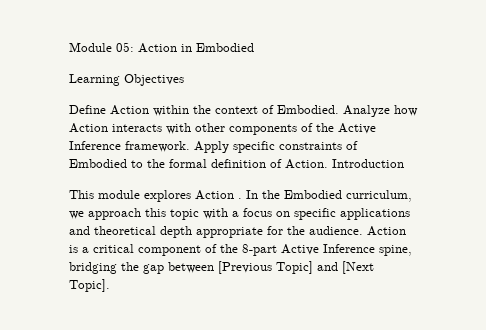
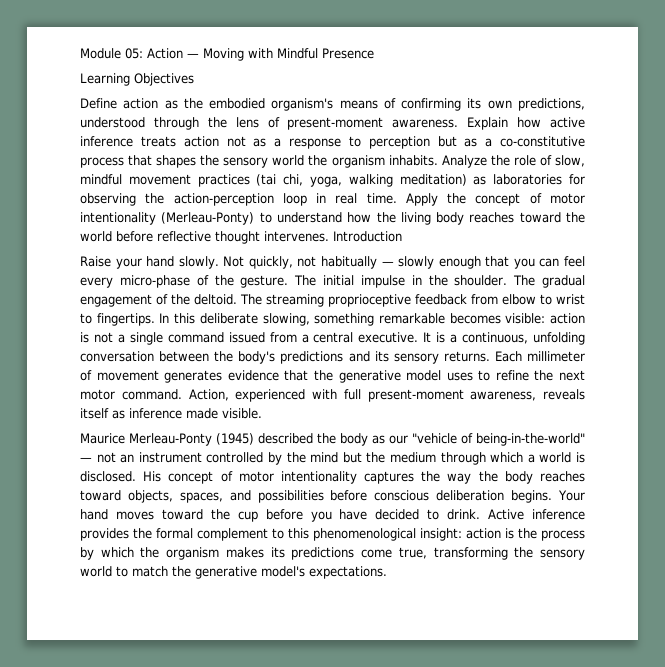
[181,43,254,52] [69,74,184,86] [69,105,418,117] [69,123,376,135] [69,141,358,153] [69,159,404,169] [69,190,412,202] [69,208,410,220] [69,226,406,238] [69,244,412,256] [69,261,374,274] [69,279,110,292] in Embodied // Learning Objectives // Define Action within the context of Embodied. Analyze how Action interacts with other components of the Active Inference framework. Apply specific constraints of Embodied to the formal definition of Action. Introduction // This module explores Action . In the Embodied curriculum, we approach this topic with a focus on specific applications and theoretical depth appropriate for the audience. Action is a critical component of the 8-part Active Inference spine, bridging the gap between [Previous Topic] and [Next Topic]. -> [187,48,374,61] [80,73,194,86] [80,98,585,111] [80,117,586,130] [80,136,585,149] [80,155,585,168] [80,174,585,187] [80,193,585,206] [80,212,586,225] [80,231,402,244] [80,256,586,269] [80,275,586,288] [80,294,585,307] [80,313,585,326] [80,332,585,345] [80,351,586,364] [80,370,585,383] [80,389,585,402] [80,408,262,419] [80,433,585,446] [80,452,586,465] [80,471,585,484] [80,490,586,503] [80,509,585,522] [80,528,585,541] [80,547,586,560] [80,566,387,579] — Moving with Mindful Presence // Learning Objectives // Define action as the embodied organism's means of confirming its own predictions, understood through the lens of present-moment awareness. Explain how active inference treats action not as a response to perception but as a co-constitutive process that shapes the sensory world the organism inhabits. Analyze the role of slow, mindful movement practices (tai chi, yoga, walking meditation) as laboratories for observing the action-perception loop in real time. Apply the concept of motor intentionality (Merleau-Ponty) to understand how the living body reaches toward the world before reflective thought intervenes. Introduction // Raise your hand slowly. Not quickly, not habitually — slowly enough that you can feel every micro-phase of the gesture. The initial impulse in the shoulder. The gradual engagement of the deltoid. The streaming proprioceptive feedback from elbow to wrist to fingertips. In this deliberate slowing, something remarkable becomes visible: action is not a single command issued from a central executive. It is a continuous, unfolding conversation between the body's predictions and its sensory returns. Each millimeter of movement generates evidence that the generative model uses to refine the next motor command. Action, experienced with full present-moment awareness, reveals itself as inference made visible. // Maurice Merleau-Ponty (1945) described the body as our "vehicle of being-in-the-world" — not an instrument controlled by the mind but the medium through which a world is disclosed. His concept of motor intentionality captures the way the body reaches toward objects, spaces, and possibilities before conscious deliberation begins. Your hand moves toward the cup before you have decided to drink. Active inference provides the formal complement to this phenomenological insight: action is the process by which the organism makes its predictions come true, transforming the sensory world to match the generative model's expectations.

